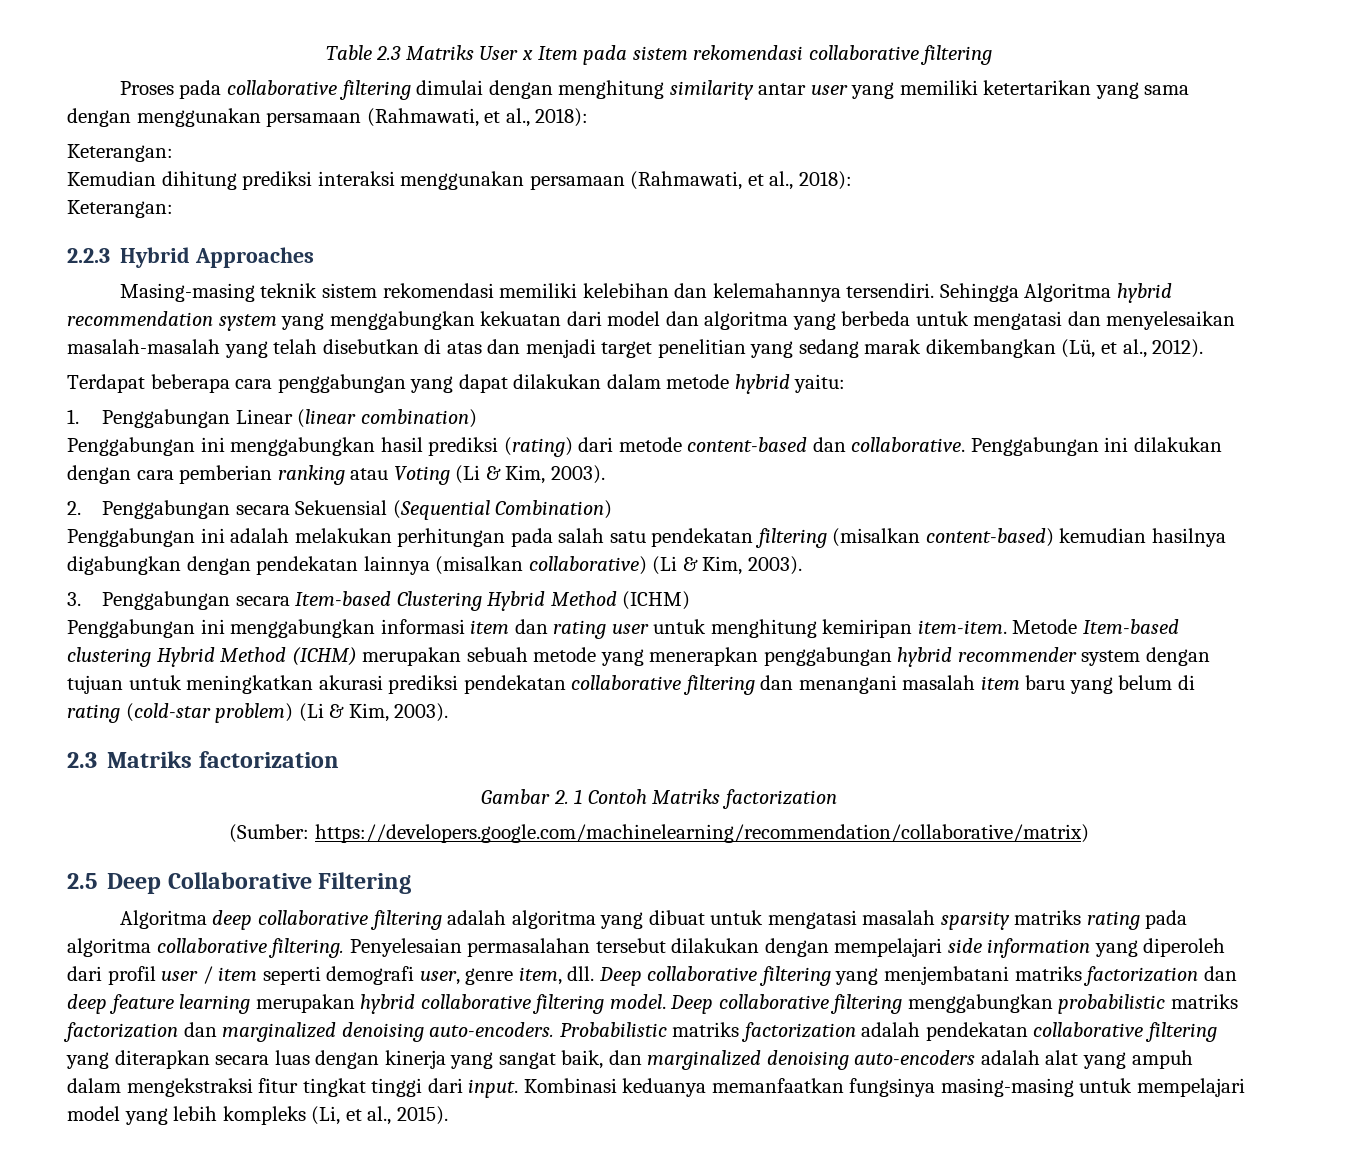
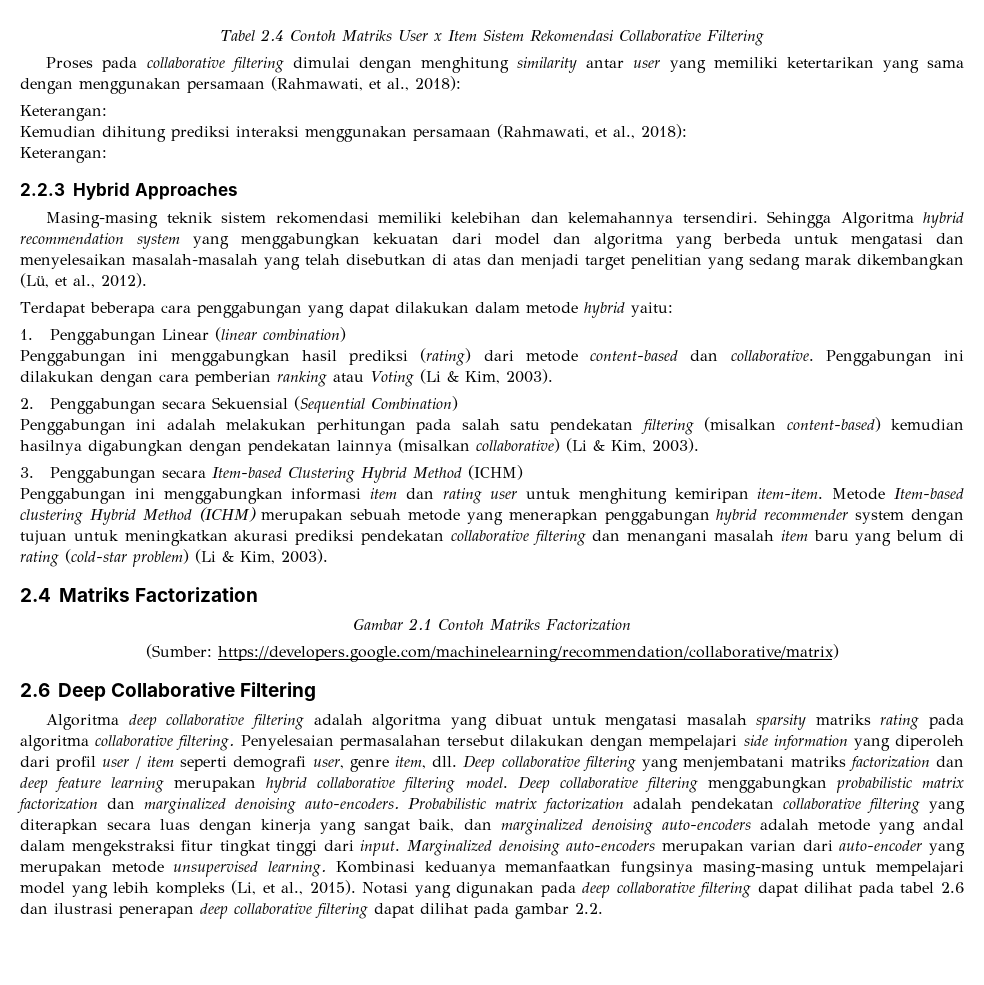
[325,45,402,60] Table 2.3 -> [220,29,336,41] Tabel 2.4 Contoh
[583,45,993,65] pada sistem rekomendasi collaborative filtering -> [482,30,764,46] Sistem Rekomendasi Collaborative Filtering
[67,751,339,768] 2.3 Matriks factorization -> [20,587,259,602] 2.4 Matriks Factorization
[553,789,837,809] 2. 1 Contoh Matriks factorization -> [408,618,631,630] 2.1 Contoh Matriks Factorization
[67,873,97,889] 2.5 -> [20,683,50,697] 2.6
[1170,994,1238,1009] matriks -> [922,777,965,788] matrix
[672,1022,740,1037] matriks -> [495,798,537,809] matrix
[1045,1050,1193,1069] alat yang ampuh -> [817,819,965,835] metode yang andal
(519, 1088) none -> [406,840,965,856] [20,861,327,877] Marginalized denoising auto-encoders merupakan varian dari auto-encoder yang merupakan metode unsupervised learning.
(448, 1115) none -> [362,882,964,898] [20,903,603,919] Notasi yang digunakan pada deep collaborative filtering dapat dilihat pada tabel 2.6 dan ilustrasi penerapan deep collaborative filtering dapat dilihat pada gambar 2.2.

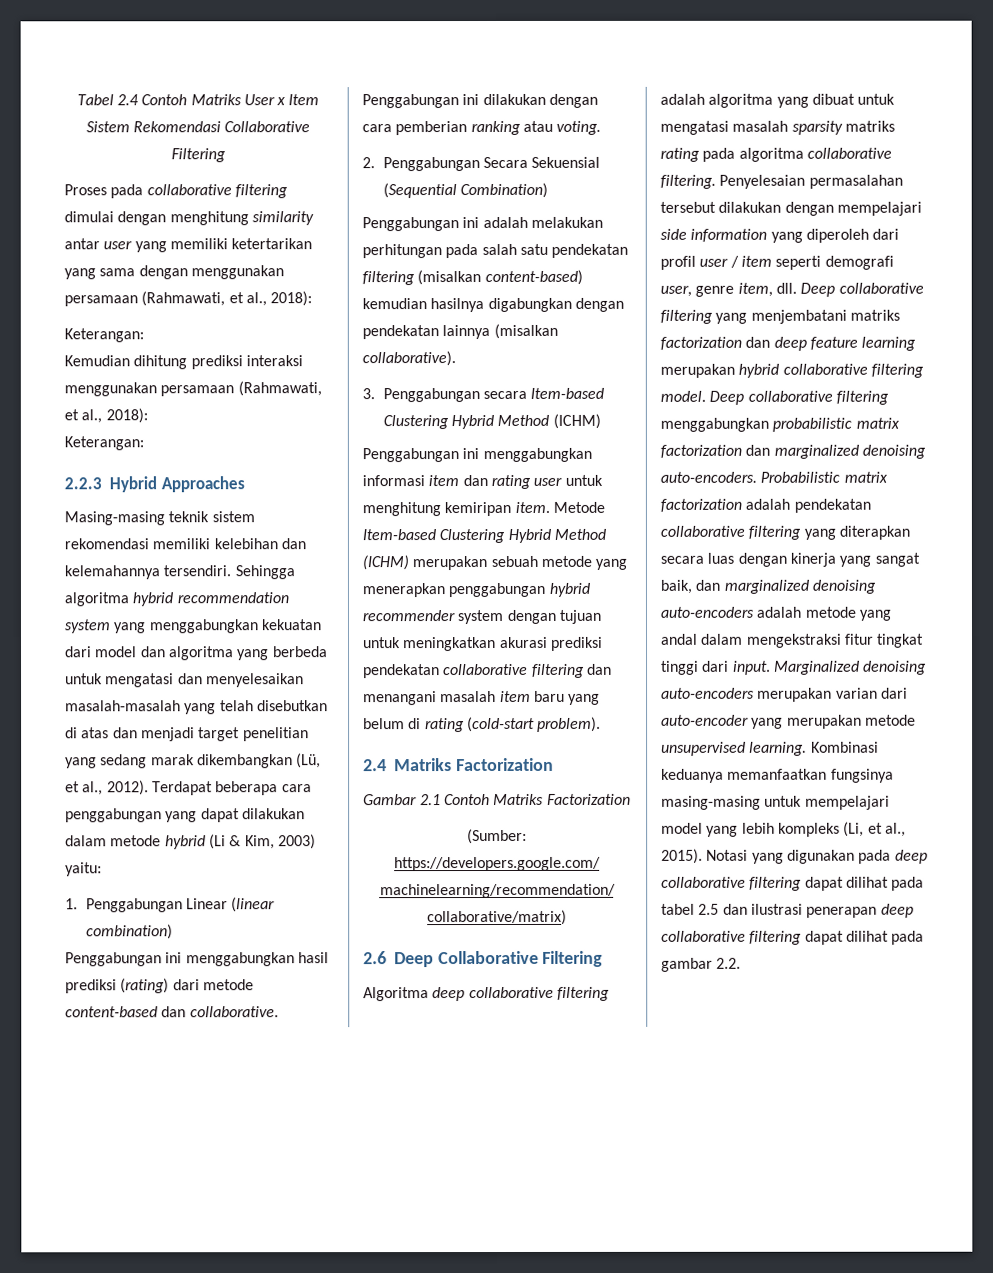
[840,212,914,228] Algoritma -> [64,592,129,607] algoritma
(147, 280) // -> (149, 788) none
(625, 310) none -> [208,834,316,850] (Li & Kim, 2003)
[370,369,553,387] Voting (Li & Kim, 2003). -> [556,120,602,135] voting.
[162,401,207,409] secara -> [483,156,529,169] Secara
[476,438,699,453] collaborative) (Li & Kim, 2003). -> [362,351,456,367] collaborative).
[757,488,824,499] item-item. -> [514,501,550,513] item.
[20,509,83,525] clustering -> [439,528,506,544] Clustering
[65,549,328,567] (cold-star problem) (Li & Kim, 2003). -> [466,716,602,733] (cold-start problem).
[940,882,964,893] 2.6 -> [698,903,720,915] 2.5

